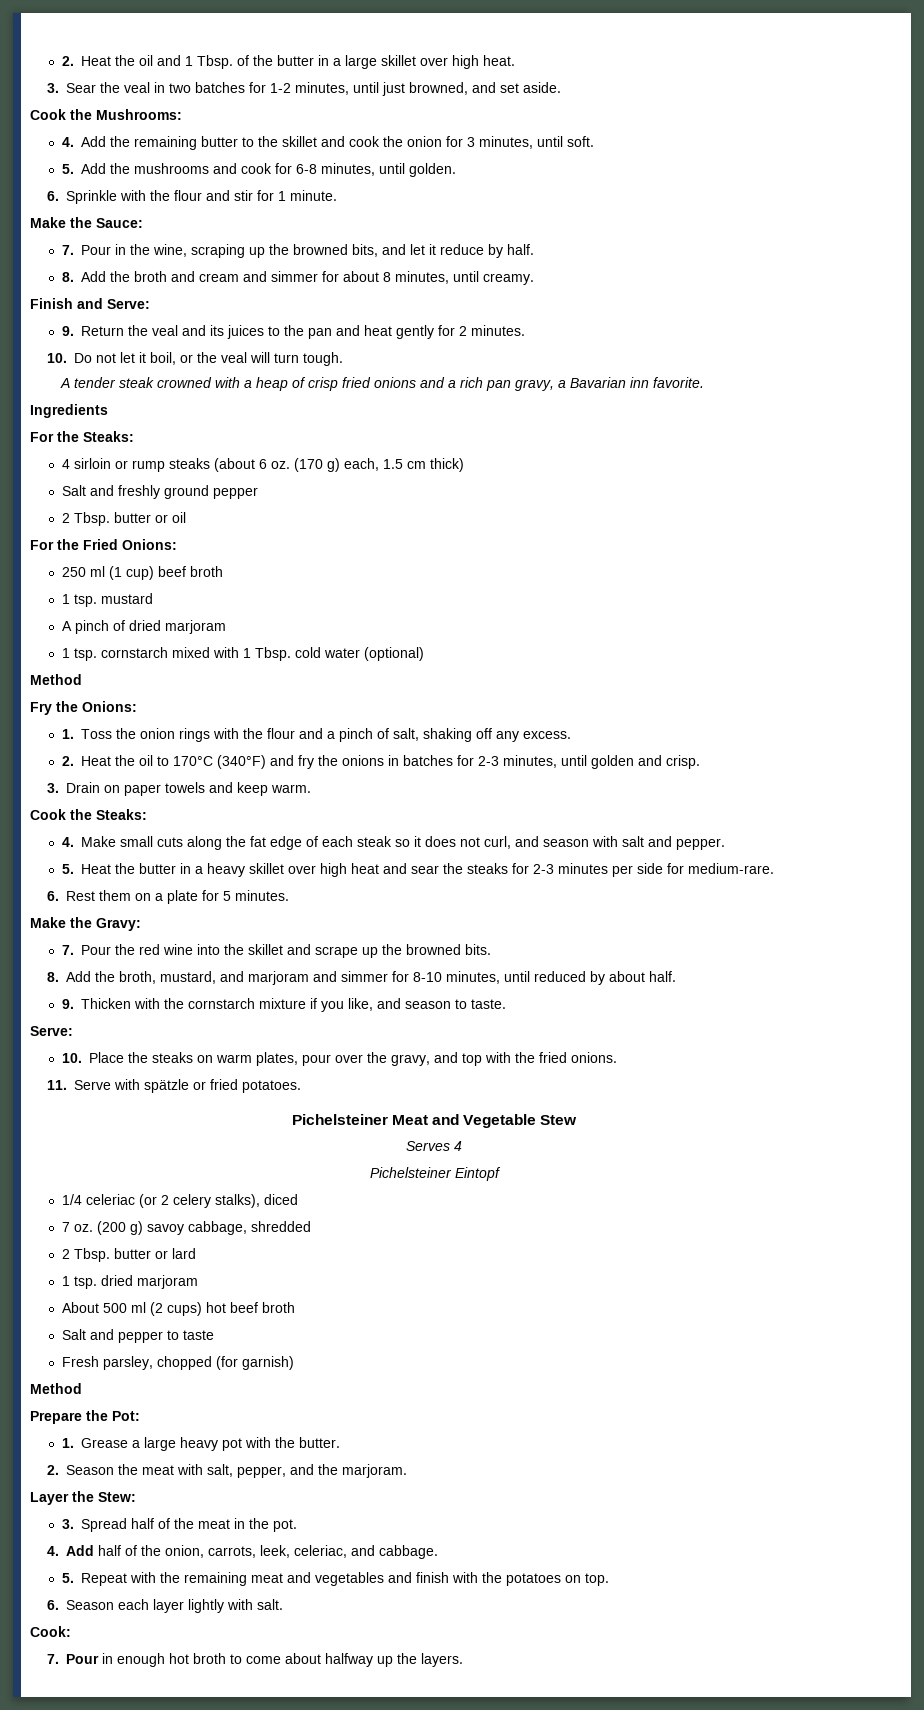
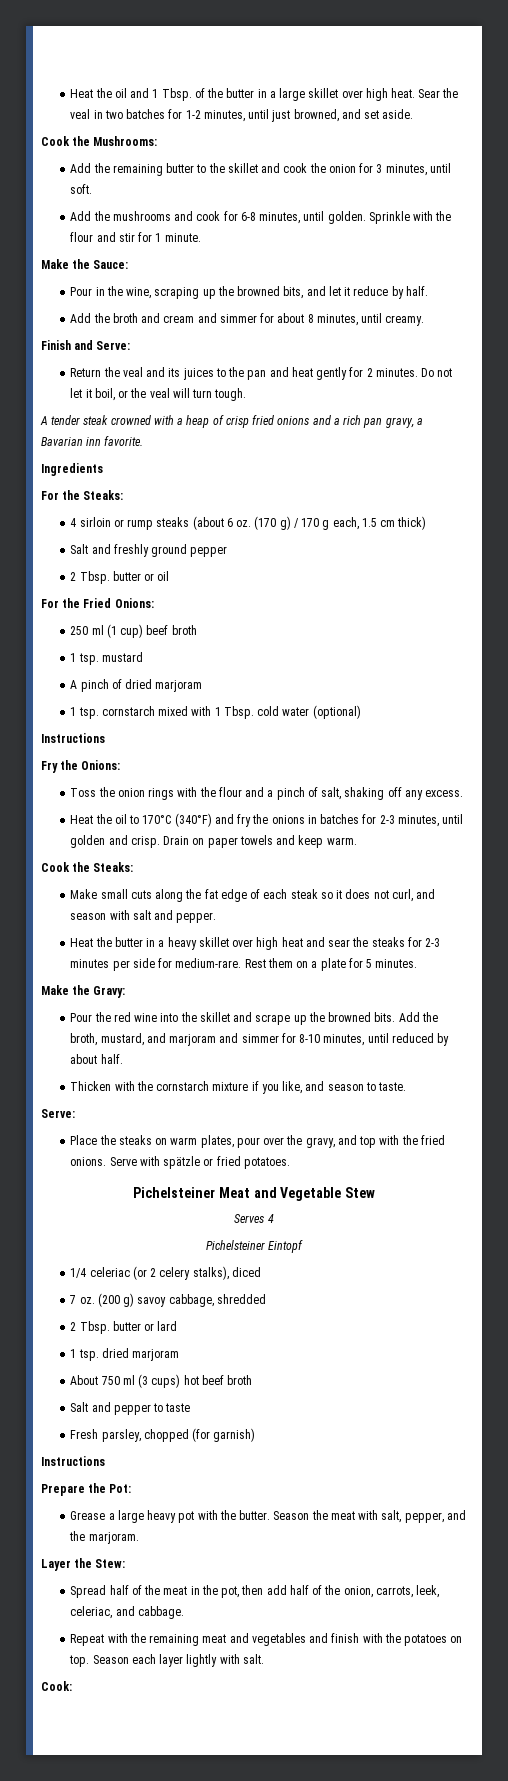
[62,56,75,66] 2. -> (70, 93) none
[46,83,59,93] // 3. -> (415, 93) none
[62,137,75,147] 4. -> (158, 141) none
[62,164,75,174] 5. -> (93, 189) none
[46,191,59,201] // 6. -> (366, 217) none
[62,245,75,255] 7. -> (129, 264) none
[62,272,75,282] 8. -> (428, 291) none
[62,326,75,336] 9. -> (131, 345) none
[46,353,67,363] // 10. -> (418, 372) none
(341, 465) none -> [293,518,330,530] / 170 g
[30,674,82,685] Method -> [41,733,105,743] Instructions
[62,729,75,739] 1. -> (121, 765) none
[62,756,75,766] 2. -> (463, 793) none
[46,783,59,793] // 3. -> (160, 842) none
[62,837,75,847] 4. -> (134, 867) none
[62,864,75,874] 5. -> (217, 917) none
[46,891,59,901] // 6. -> (242, 963) none
[62,945,75,955] 7. -> (126, 992) none
[46,972,59,982] // 8. -> (396, 1017) none
[62,999,75,1009] 9. -> (123, 1059) none
[62,1053,83,1063] 10. -> (75, 1113) none
[46,1080,67,1090] // 11. -> (107, 1161) none
[103,1302,164,1316] 500 ml (2 -> [101,1374,149,1388] 750 ml (3
[30,1383,82,1394] Method -> [41,1456,105,1466] Instructions
[62,1438,75,1448] 1. -> (132, 1488) none
[46,1465,59,1475] // 2. -> (271, 1515) none
[62,1519,75,1529] 3. -> (126, 1563) none
[273,1519,298,1532] [46,1545,94,1556] pot. // 4. Add -> [221,1585,287,1598] pot, then add
[62,1573,75,1583] 5. -> (184, 1612) none
[46,1600,59,1610] // 6. -> (90, 1661) none
[46,1653,463,1667] // 7. Pour in enough hot broth to come about halfway up the layers. -> (72, 1686) none

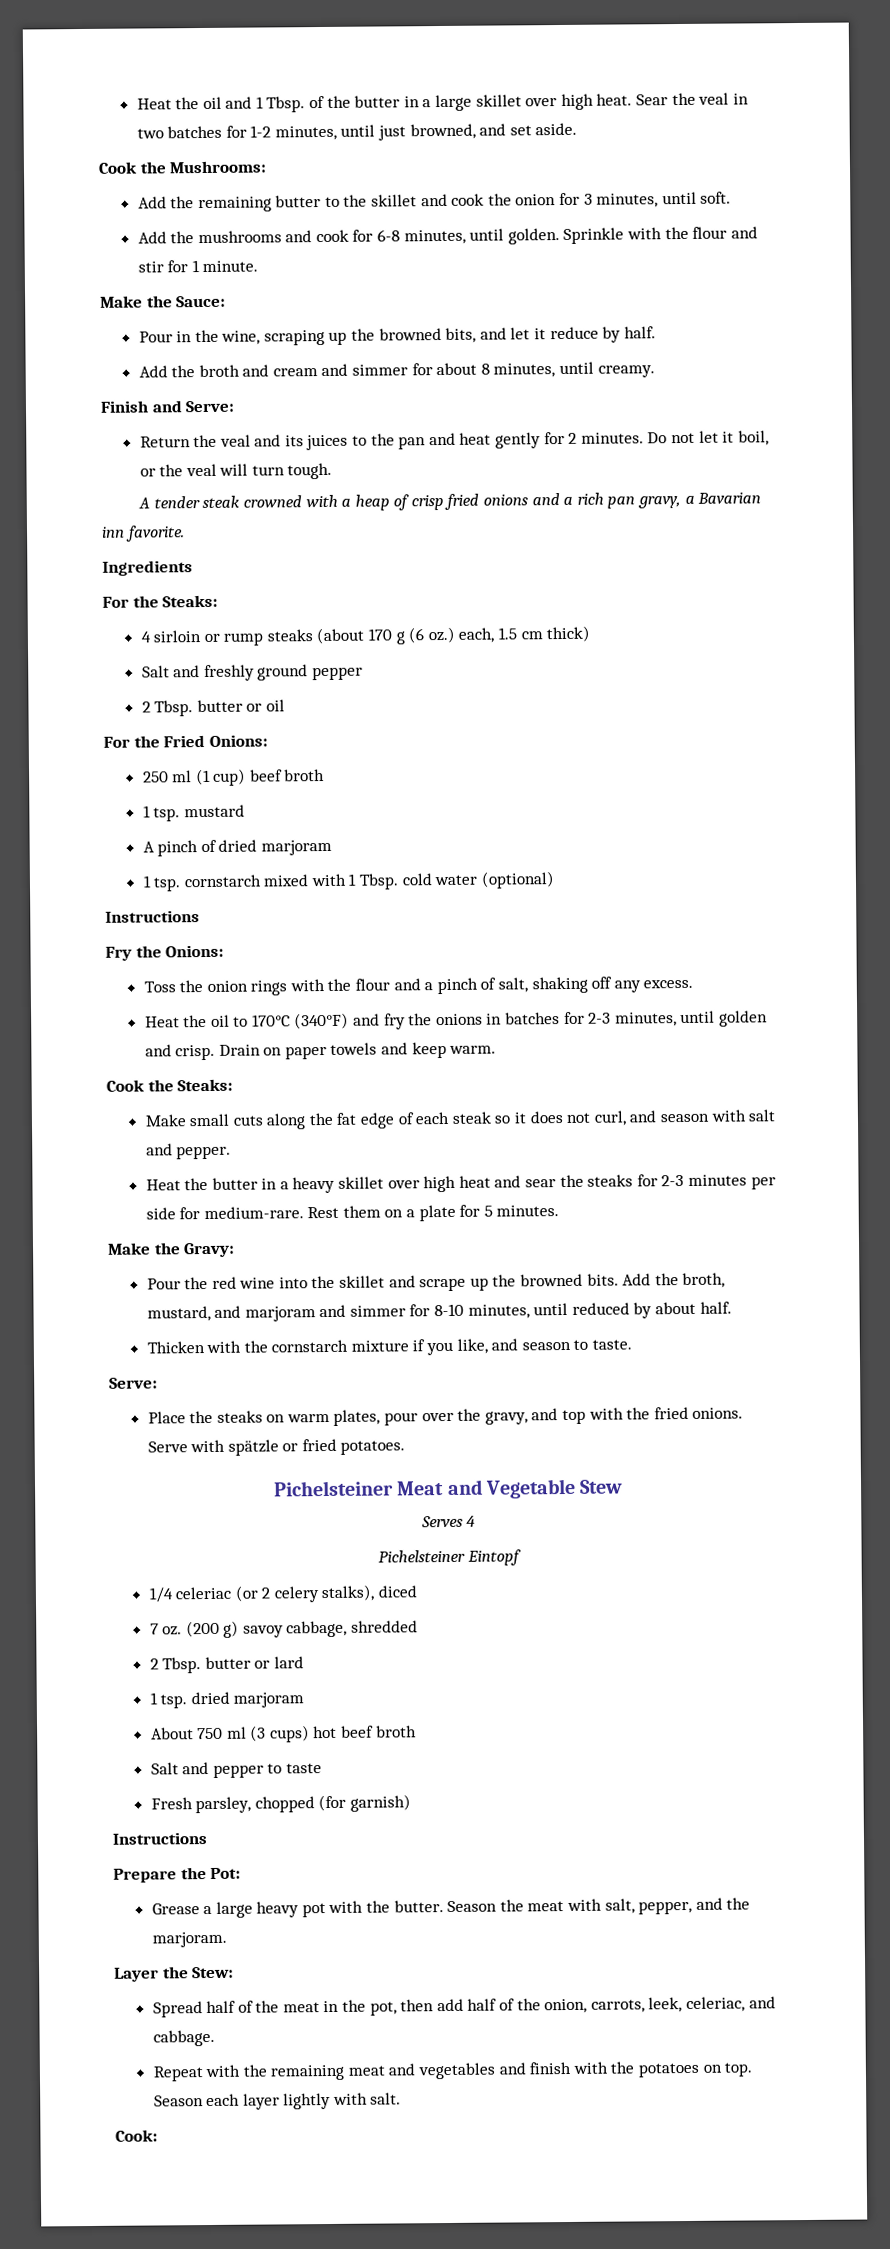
[226,516,330,530] 6 oz. (170 g) / 170 g -> [368,626,455,645] 170 g (6 oz.)

